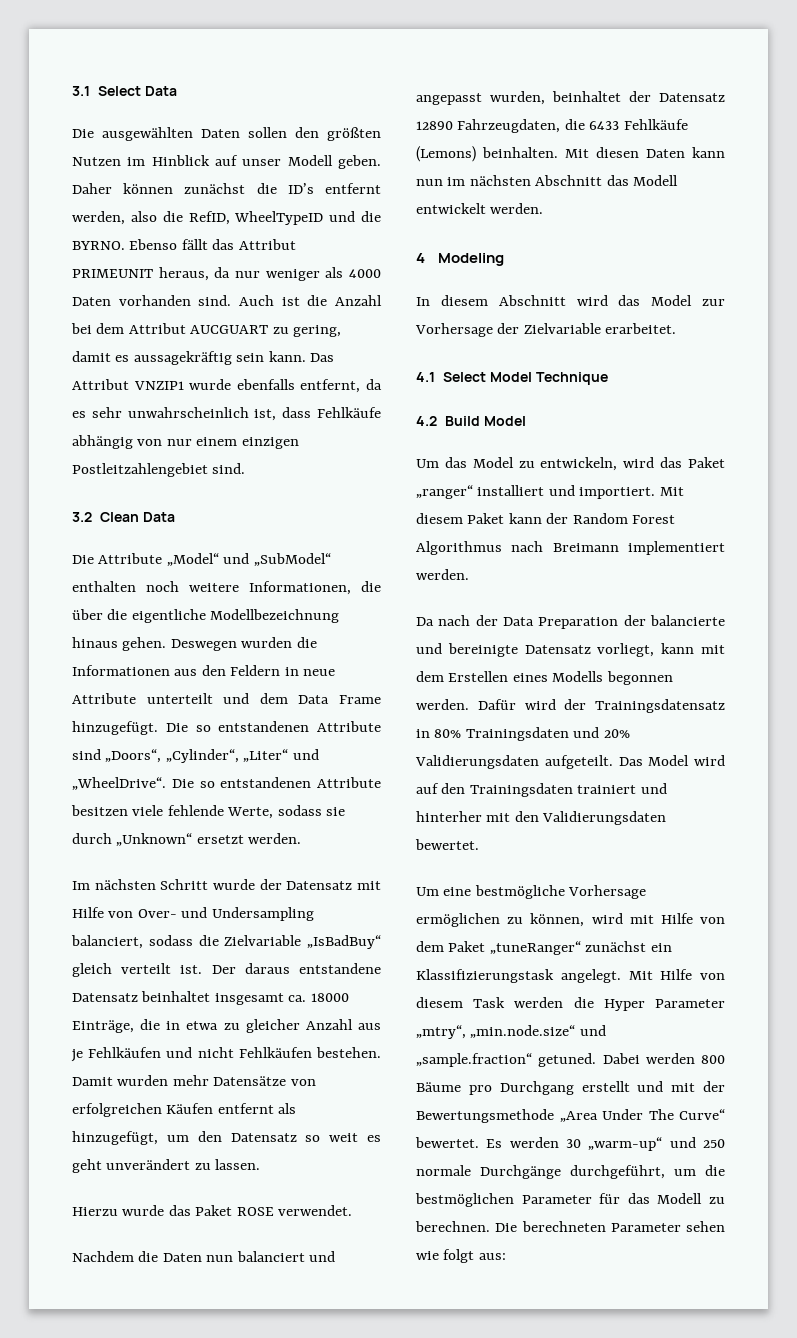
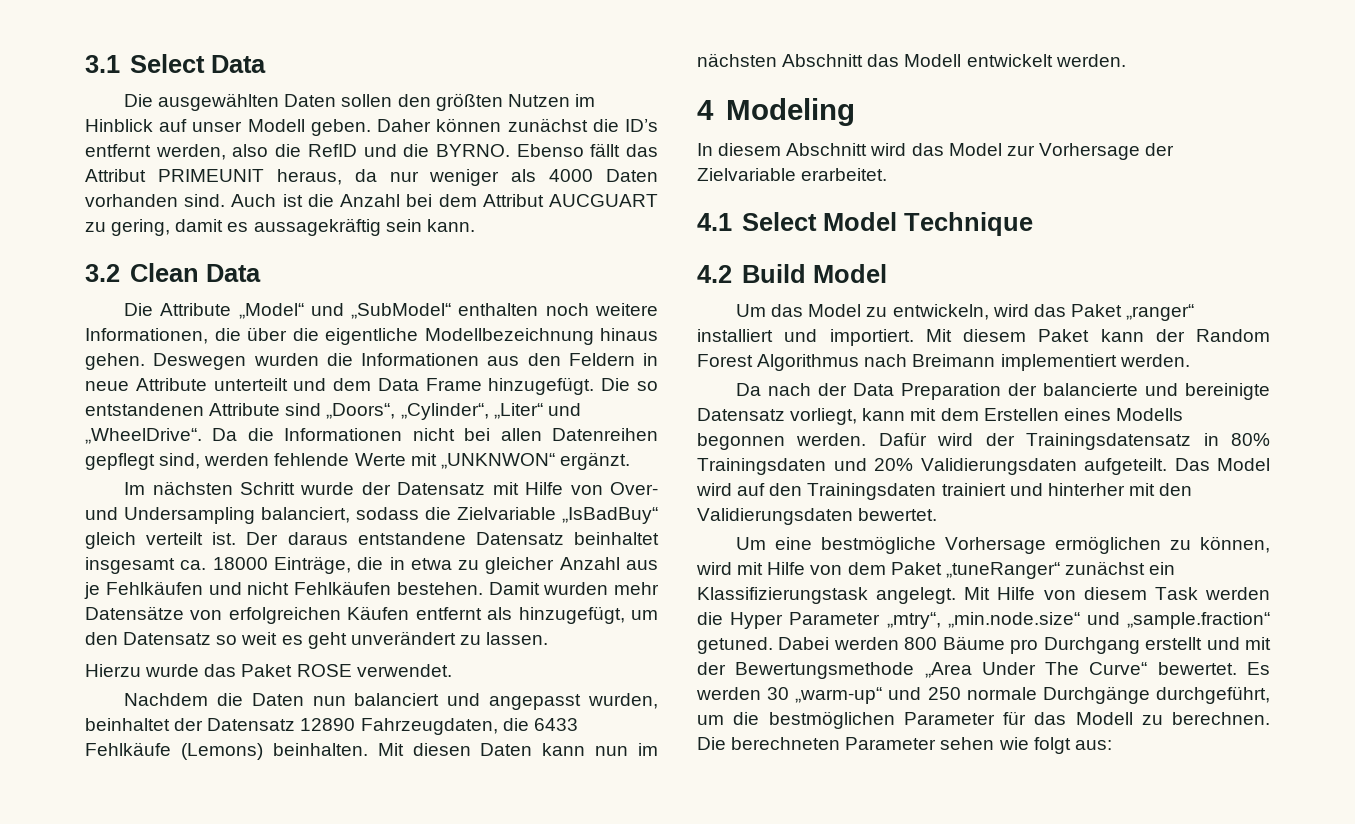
[188,211,324,225] RefID, WheelTypeID -> [307,144,357,157] RefID
[310,353,335,362] [72,379,382,393] [72,407,382,421] [72,435,299,449] [72,463,246,477] Das Attribut VNZIP1 wurde ebenfalls entfernt, da es sehr unwahrscheinlich ist, dass Fehlkäufe abhängig von nur einem einzigen Postleitzahlengebiet sind. -> (475, 225) none
[171,777,381,788] [71,805,346,819] [72,833,302,846] Die so entstandenen Attribute besitzen viele fehlende Werte, sodass sie durch „Unknown“ ersetzt werden. -> [212,428,659,441] [85,452,630,470] Da die Informationen nicht bei allen Datenreihen gepflegt sind, werden fehlende Werte mit „UNKNWON“ ergänzt.

